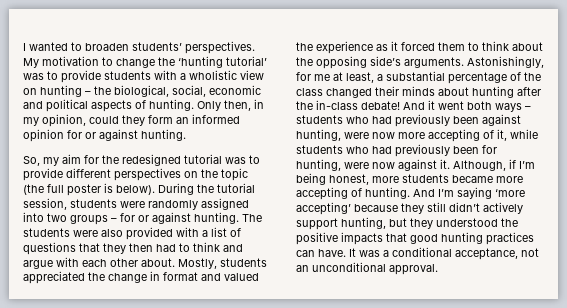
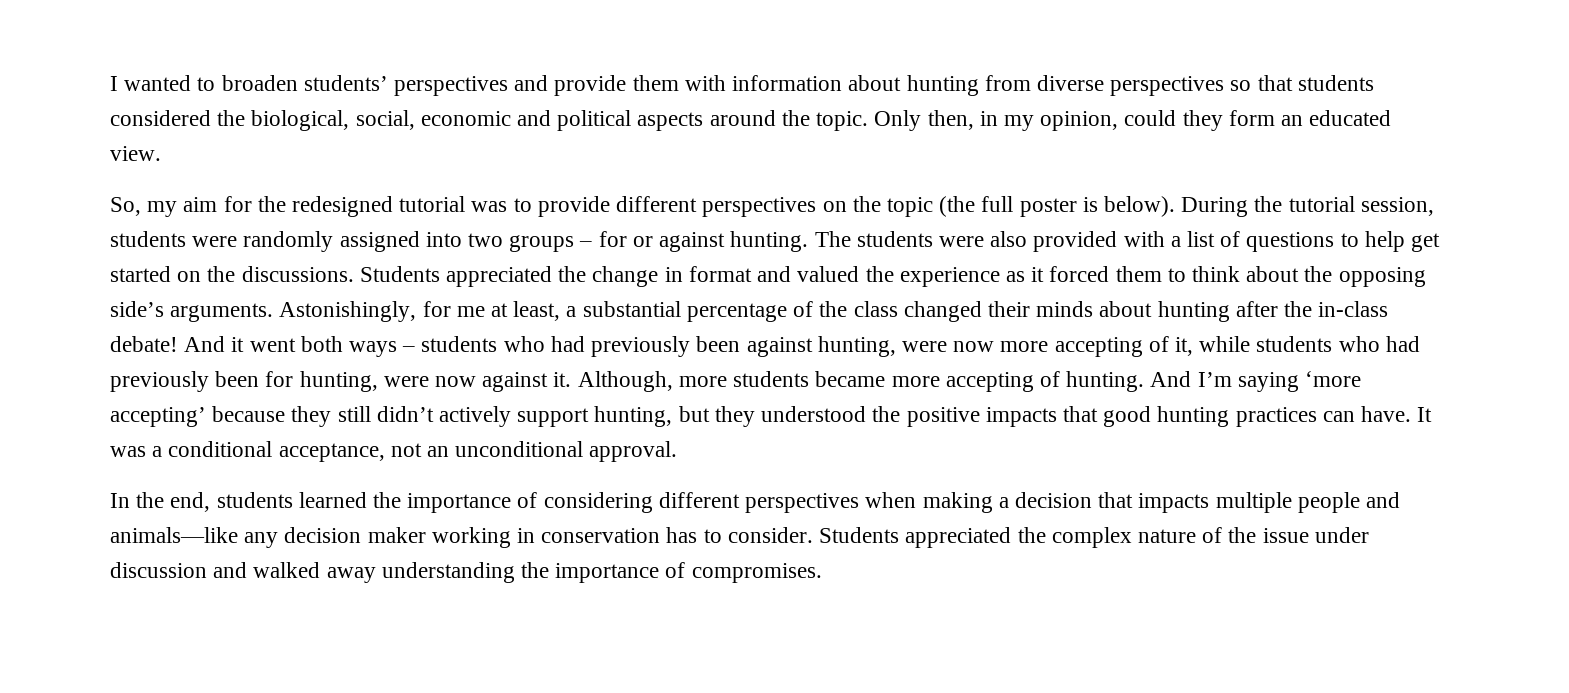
[185,41,255,54] [23,56,267,68] [23,70,264,83] [23,85,91,97] perspectives. My motivation to change the ‘hunting tutorial’ was to provide students with a wholistic view on hunting – -> [394,75,1374,96] [110,110,211,126] perspectives and provide them with information about hunting from diverse perspectives so that students considered
[135,99,194,111] of hunting. -> [709,110,869,131] around the topic.
[192,114,240,124] [23,129,186,142] informed opinion for or against hunting. -> [1309,110,1392,126] [110,146,161,161] educated view.
[79,242,243,254] [23,257,267,269] that they then had to think and argue with each other about. Mostly, students -> [1340,231,1441,252] [110,266,440,282] to help get started on the discussions. Students
[509,159,535,169] [296,173,369,185] if I’m being honest, -> (673, 381) none
(438, 269) none -> [110,492,1400,513] [110,527,1369,548] [110,562,822,583] // In the end, students learned the importance of considering different perspectives when making a decision that impacts multiple people and animals—like any decision maker working in conservation has to consider. Students appreciated the complex nature of the issue under discussion and walked away understanding the importance of compromises.

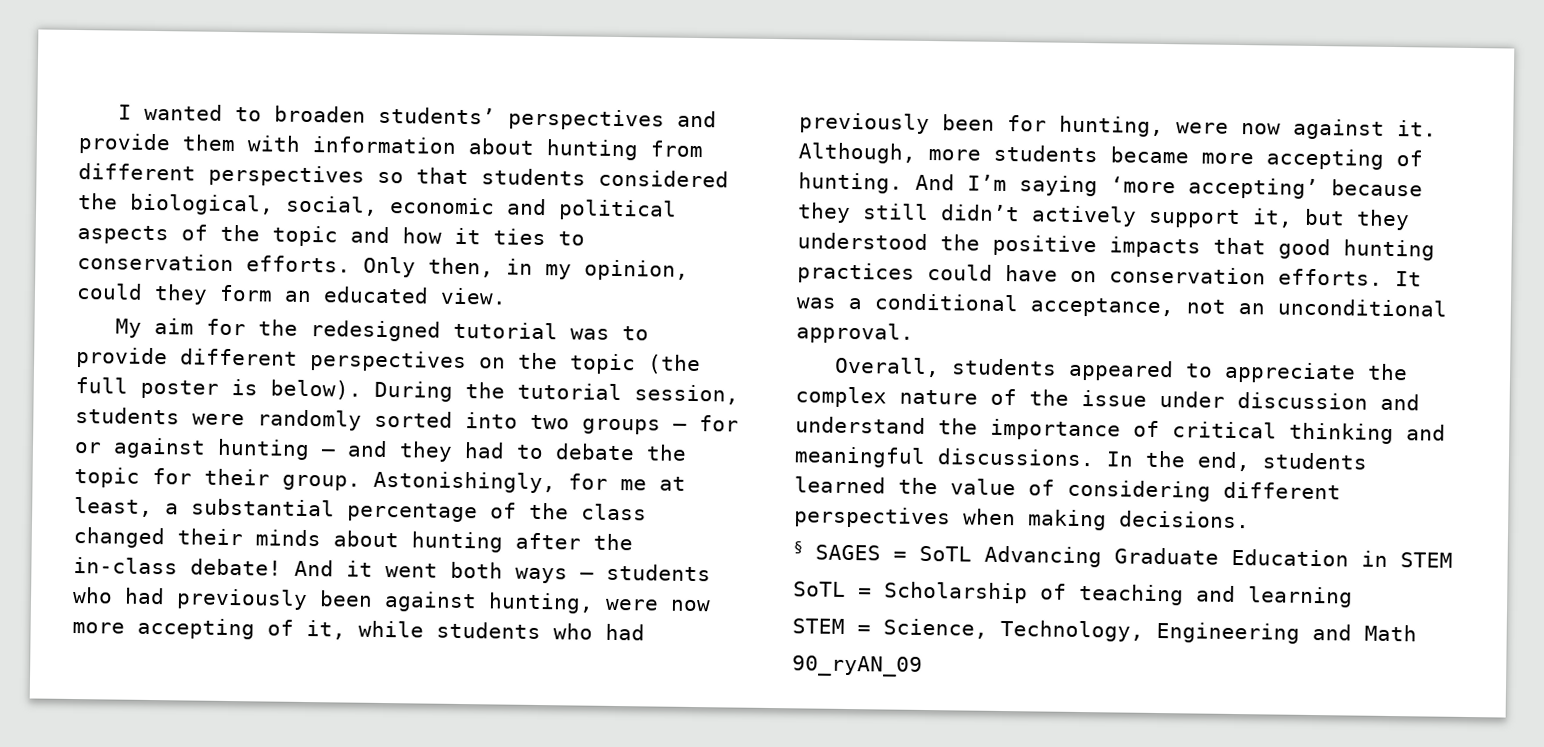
[1036,75,1104,91] diverse -> [78,163,196,181] different
[709,110,869,131] around the topic. -> [181,224,585,247] [77,253,351,273] of the topic and how it ties to conservation efforts.
[110,197,178,217] So, my -> [114,318,142,338] My
[339,231,420,252] assigned -> [374,410,453,428] sorted
[730,231,1441,252] [110,266,1426,287] [110,301,274,322] hunting. The students were also provided with a list of questions to help get started on the discussions. Students appreciated the change in format and valued the experience as it forced them to think about the opposing side’s arguments. -> [217,438,687,462] [74,467,361,491] hunting – and they had to debate the topic for their group.
[594,406,673,427] hunting, -> [1252,208,1293,228] it,
[1322,406,1411,422] can have. -> [927,263,1383,286] could have on conservation efforts.
[110,492,1400,513] [110,527,1012,548] In the end, students learned the importance of considering different perspectives when making a decision that impacts multiple people and animals—like any decision maker working in conservation has to consider. Students appreciated -> [833,356,1356,384] Overall, students appeared to appreciate
[253,562,822,583] walked away understanding the importance of compromises. -> [795,416,1446,445] [794,446,1368,472] [794,476,1341,502] [794,506,1250,531] [793,541,1453,568] [793,581,1353,608] [792,618,1417,644] [792,655,923,677] understand the importance of critical thinking and meaningful discussions. In the end, students learned the value of considering different perspectives when making decisions. // § SAGES = SoTL Advancing Graduate Education in STEM // SoTL = Scholarship of teaching and learning // STEM = Science, Technology, Engineering and Math // 90_ryAN_09

